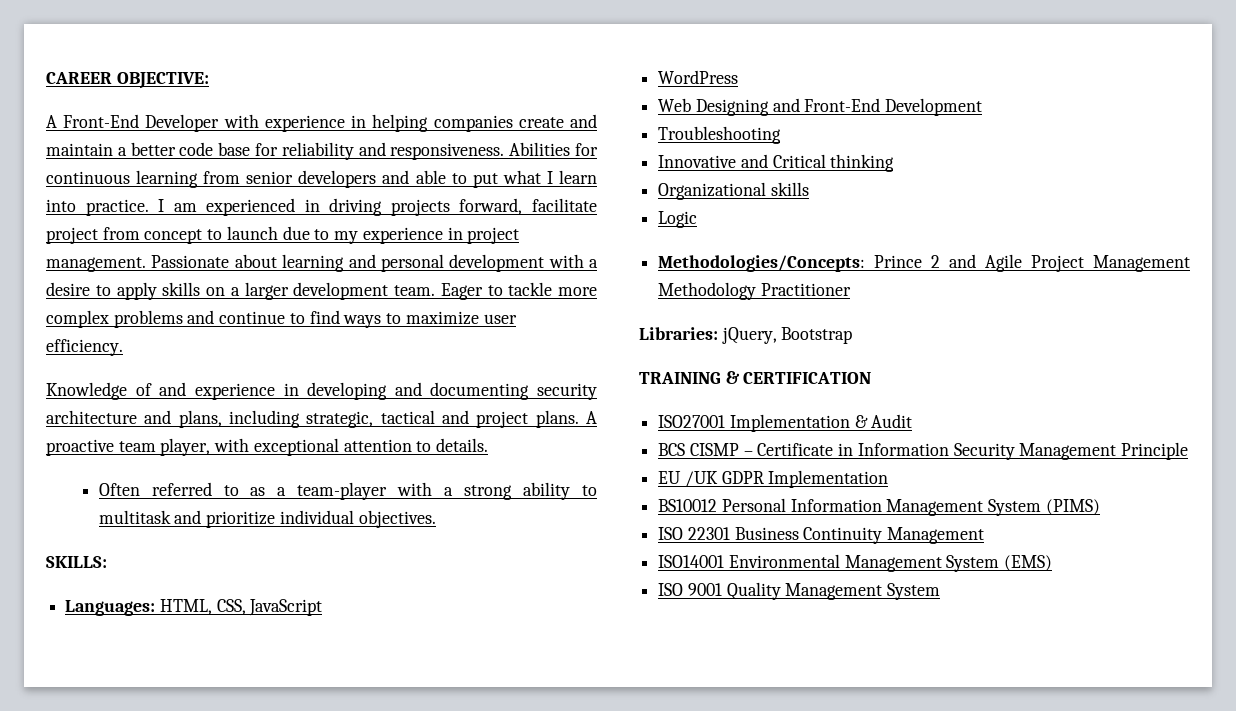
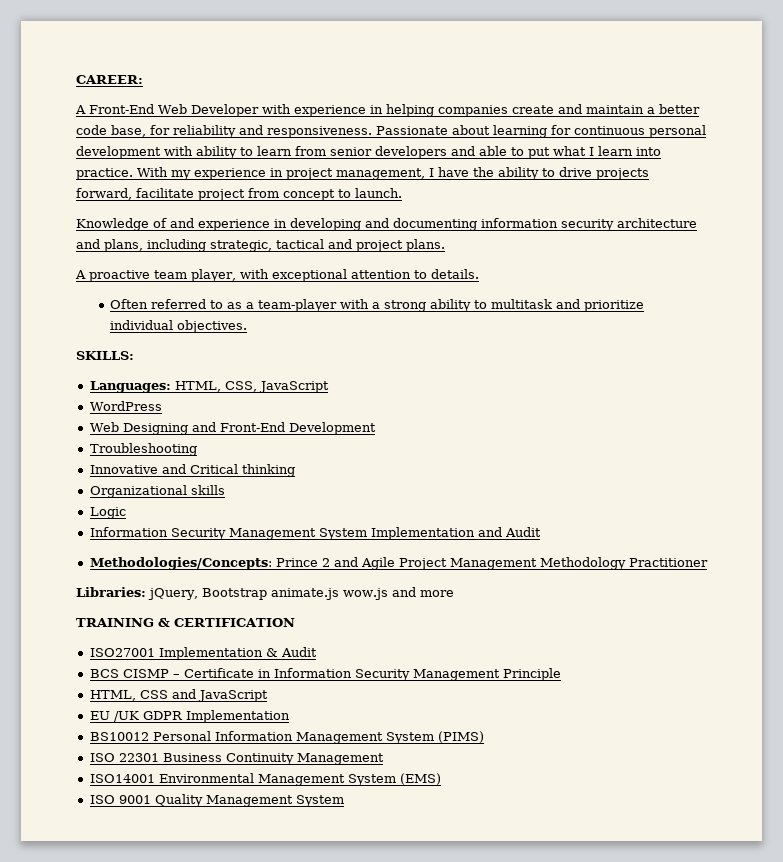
[46,72,209,89] CAREER OBJECTIVE: -> [76,75,143,84] CAREER:
(140, 121) none -> [158,104,187,114] Web
[218,142,251,156] base -> [111,125,146,137] base,
[509,142,598,156] [46,170,199,188] Abilities for continuous learning -> [376,125,706,138] [76,146,292,159] Passionate about learning for continuous personal development with ability to learn
[158,198,383,216] I am experienced in driving -> [137,167,592,180] With my experience in project management, I have the ability to drive
[226,226,520,244] [46,254,598,272] [46,282,597,300] [46,310,517,328] [46,339,123,356] launch due to my experience in project management. Passionate about learning and personal development with a desire to apply skills on a larger development team. Eager to tackle more complex problems and continue to find ways to maximize user efficiency. -> [355,188,402,198] launch.
(530, 391) none -> [481,218,558,228] information
(579, 419) none -> (445, 245) //
(698, 219) none -> [89,527,541,540] // Information Security Management System Implementation and Audit
(853, 335) none -> [270,587,454,600] animate.js wow.js and more
(1189, 451) none -> [89,689,268,702] // HTML, CSS and JavaScript

